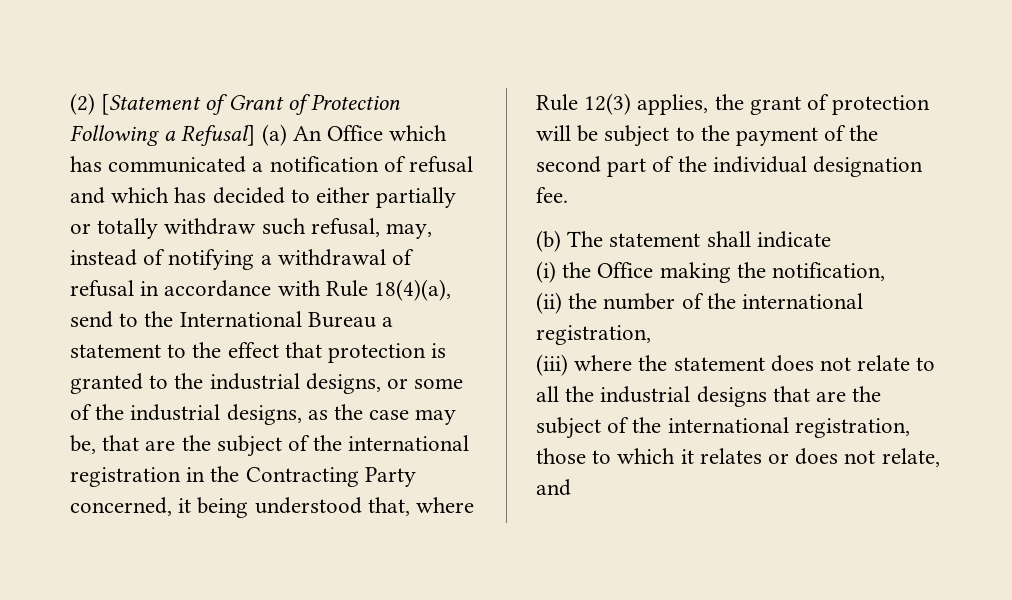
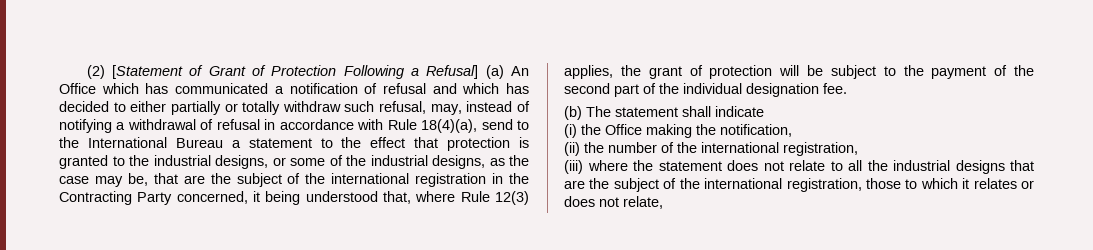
[536,479,571,496] and -> (663, 202) none

